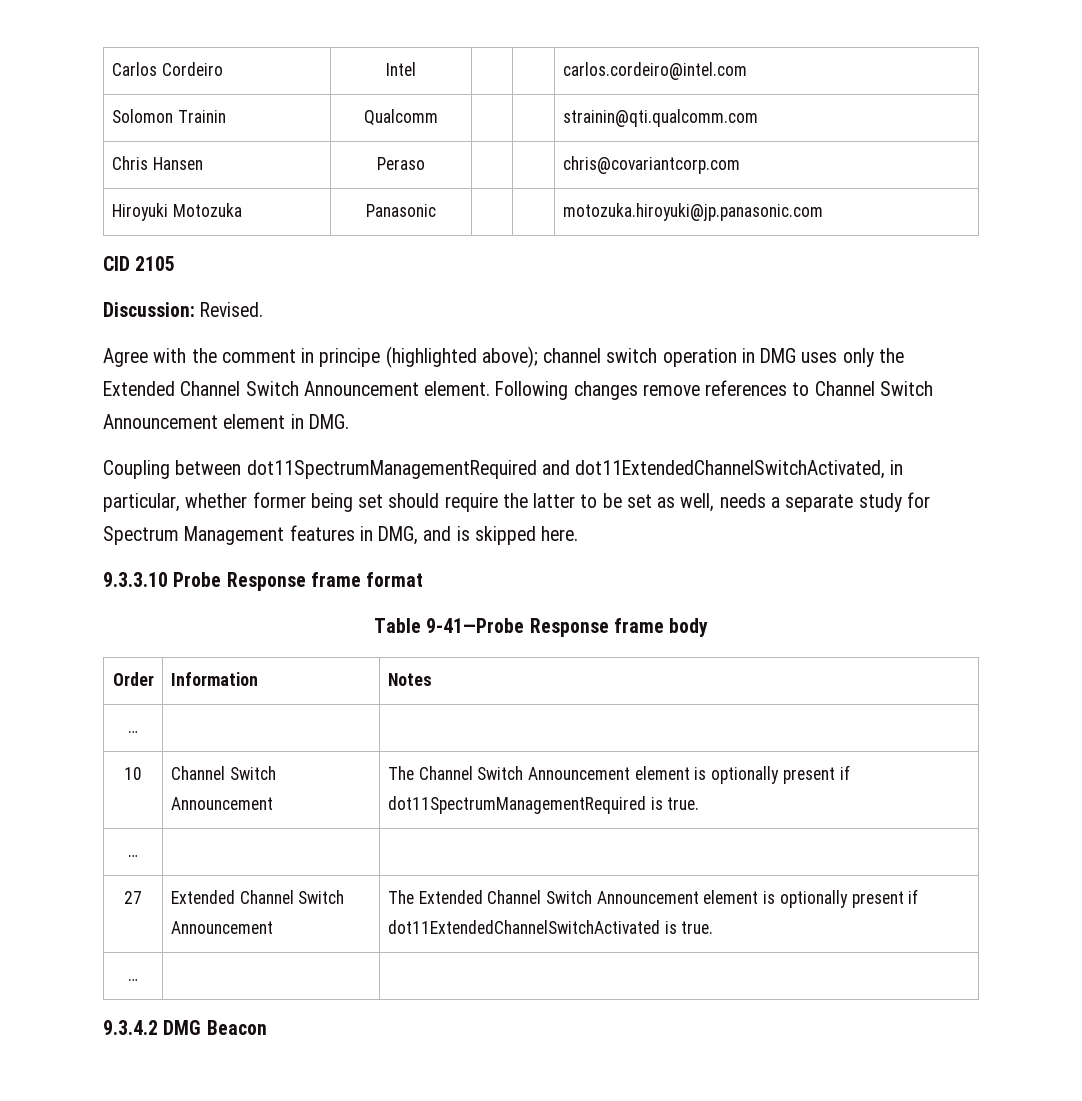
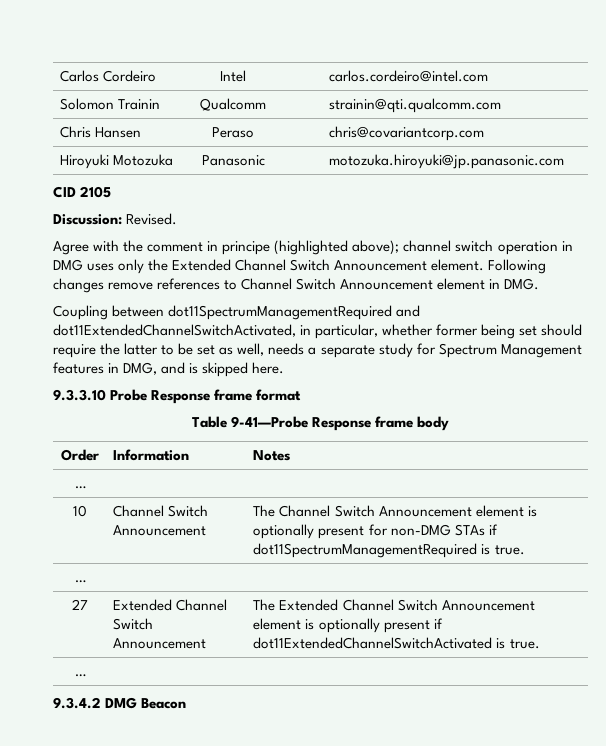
(835, 775) none -> [368,524,485,536] for non-DMG STAs

